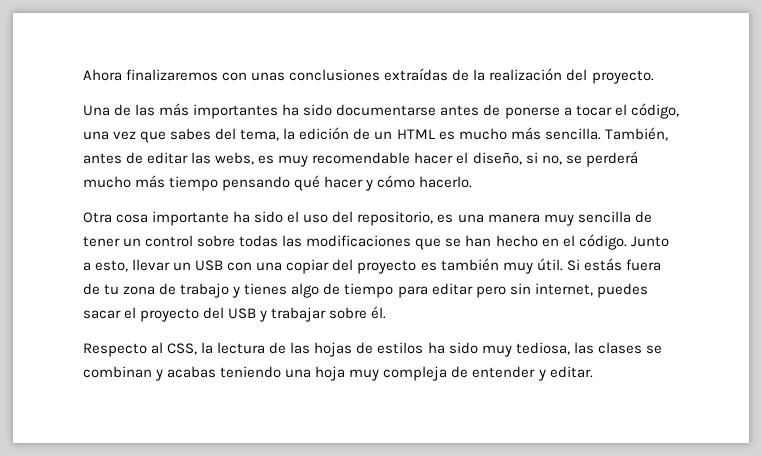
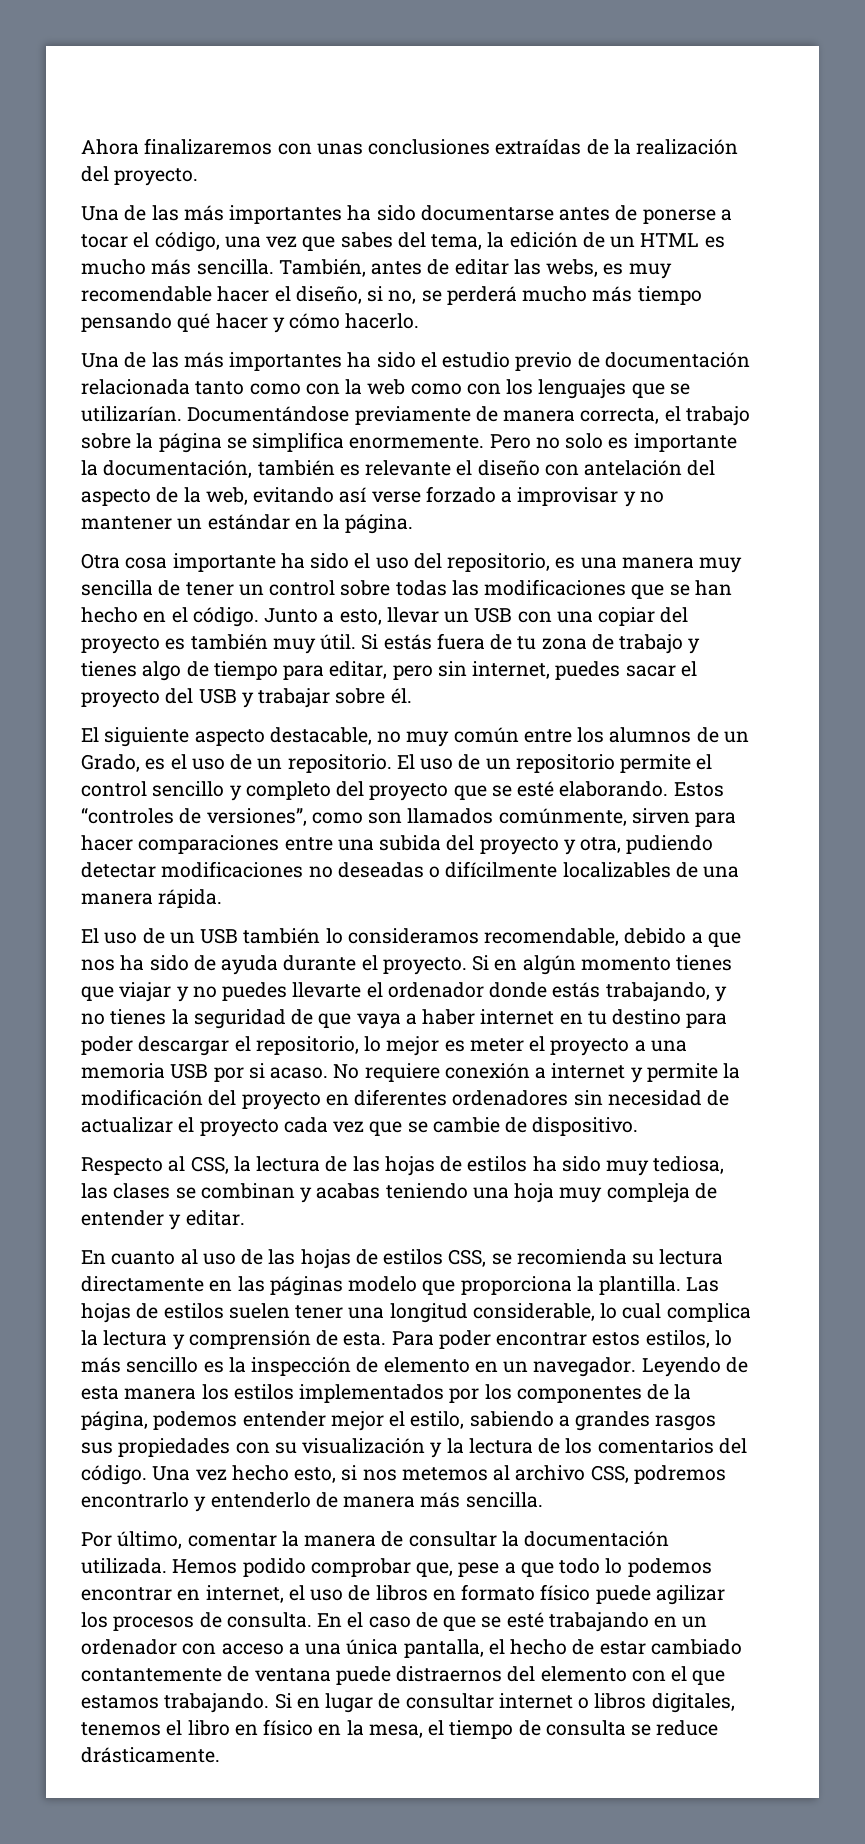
(473, 182) none -> [81,352,750,371] [81,379,690,399] [81,406,750,426] [81,432,737,453] [81,460,716,478] [81,486,664,507] [81,514,414,534] // Una de las más importantes ha sido el estudio previo de documentación relacionada tanto como con la web como con los lenguajes que se utilizarían. Documentándose previamente de manera correcta, el trabajo sobre la página se simplifica enormemente. Pero no solo es importante la documentación, también es relevante el diseño con antelación del aspecto de la web, evitando así verse forzado a improvisar y no mantener un estándar en la página.
[431,283,473,295] editar -> [329,661,388,679] editar,
(387, 312) none -> [81,727,749,747] [81,754,713,773] [81,781,724,801] [81,807,737,827] [81,835,714,855] [81,861,740,878] [81,889,223,908] [81,928,741,947] [81,955,733,975] [81,982,727,1002] [81,1009,728,1029] [81,1036,687,1056] [81,1063,741,1083] [81,1089,730,1110] [81,1117,639,1137] // El siguiente aspecto destacable, no muy común entre los alumnos de un Grado, es el uso de un repositorio. El uso de un repositorio permite el control sencillo y completo del proyecto que se esté elaborando. Estos “controles de versiones”, como son llamados comúnmente, sirven para hacer comparaciones entre una subida del proyecto y otra, pudiendo detectar modificaciones no deseadas o difícilmente localizables de una manera rápida. // El uso de un USB también lo consideramos recomendable, debido a que nos ha sido de ayuda durante el proyecto. Si en algún momento tienes que viajar y no puedes llevarte el ordenador donde estás trabajando, y no tienes la seguridad de que vaya a haber internet en tu destino para poder descargar el repositorio, lo mejor es meter el proyecto a una memoria USB por si acaso. No requiere conexión a internet y permite la modificación del proyecto en diferentes ordenadores sin necesidad de actualizar el proyecto cada vez que se cambie de dispositivo.
(593, 372) none -> [81,1249,724,1269] [81,1276,720,1296] [81,1303,751,1323] [81,1330,732,1350] [81,1357,748,1377] [81,1384,692,1403] [81,1411,717,1431] [81,1438,747,1458] [81,1465,726,1485] [81,1492,543,1512] [81,1531,670,1549] [81,1558,712,1577] [81,1584,725,1605] [81,1612,708,1632] [81,1639,742,1658] [81,1666,726,1685] [81,1693,735,1713] [81,1719,719,1739] [81,1747,220,1763] // En cuanto al uso de las hojas de estilos CSS, se recomienda su lectura directamente en las páginas modelo que proporciona la plantilla. Las hojas de estilos suelen tener una longitud considerable, lo cual complica la lectura y comprensión de esta. Para poder encontrar estos estilos, lo más sencillo es la inspección de elemento en un navegador. Leyendo de esta manera los estilos implementados por los componentes de la página, podemos entender mejor el estilo, sabiendo a grandes rasgos sus propiedades con su visualización y la lectura de los comentarios del código. Una vez hecho esto, si nos metemos al archivo CSS, podremos encontrarlo y entenderlo de manera más sencilla. // Por último, comentar la manera de consultar la documentación utilizada. Hemos podido comprobar que, pese a que todo lo podemos encontrar en internet, el uso de libros en formato físico puede agilizar los procesos de consulta. En el caso de que se esté trabajando en un ordenador con acceso a una única pantalla, el hecho de estar cambiado contantemente de ventana puede distraernos del elemento con el que estamos trabajando. Si en lugar de consultar internet o libros digitales, tenemos el libro en físico en la mesa, el tiempo de consulta se reduce drásticamente.

